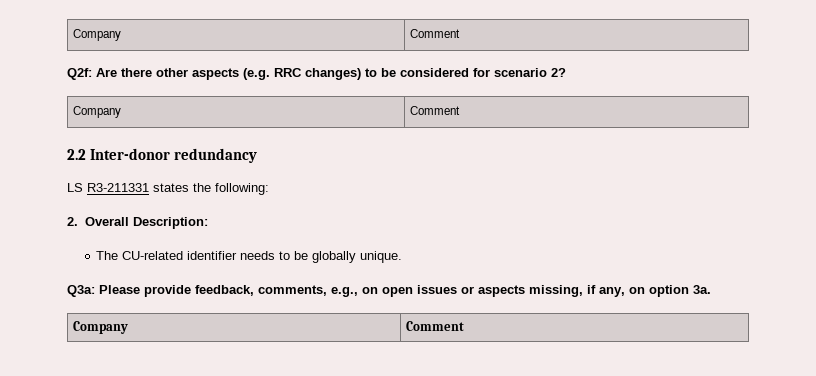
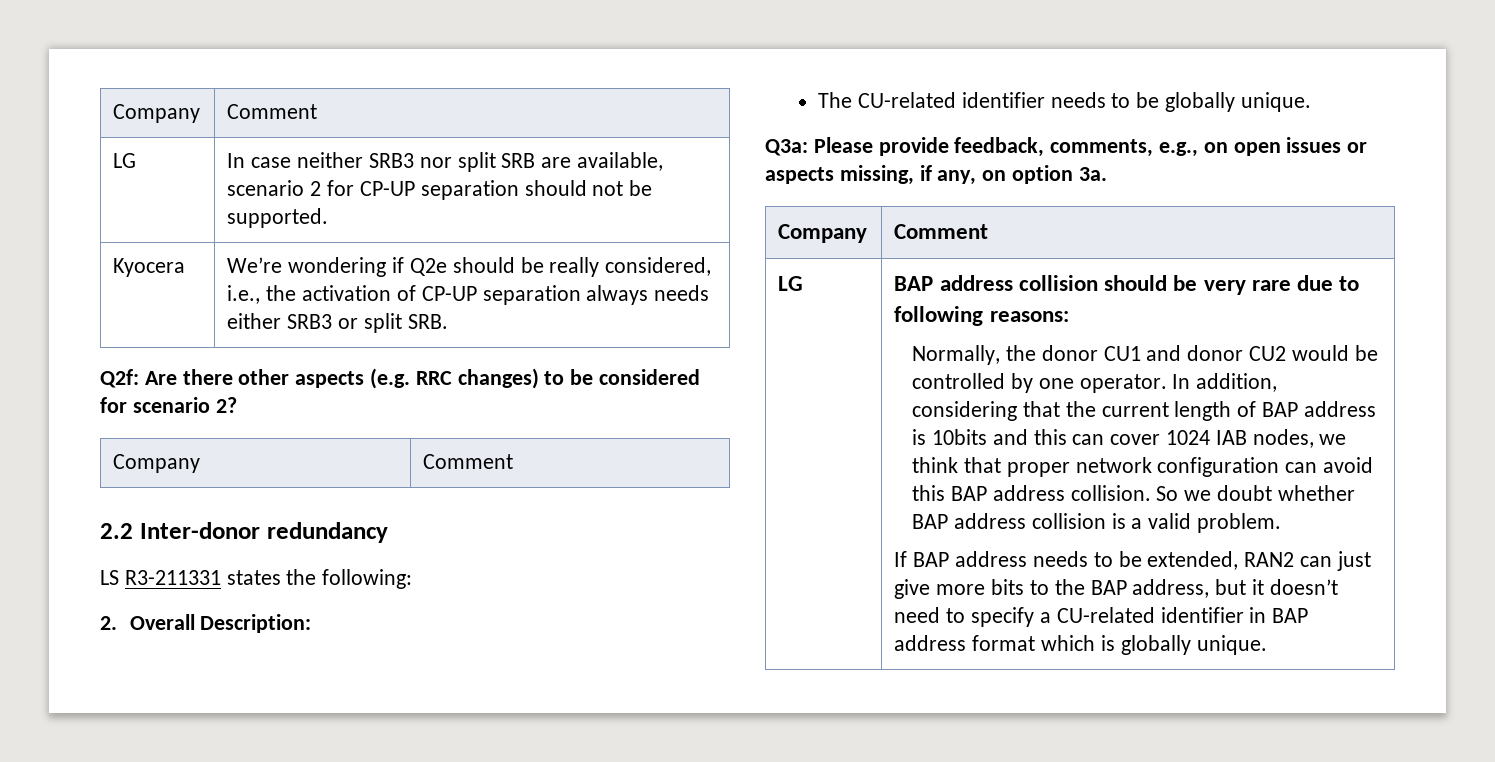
[72,29,121,41] [409,29,460,38] Company | Comment -> [113,104,201,123] [227,104,318,119] [113,153,137,168] [227,152,663,172] [227,180,653,200] [227,208,329,228] [113,258,186,277] [227,257,712,277] [227,285,710,305] [227,313,448,333] Company | Comment // LG | In case neither SRB3 nor split SRB are available, scenario 2 for CP-UP separation should not be supported. // Kyocera | We’re wondering if Q2e should be really considered, i.e., the activation of CP-UP separation always needs either SRB3 or split SRB.
(464, 326) none -> [778,276,804,291] [894,275,1360,295] [894,306,1069,326] [912,345,1378,365] [912,373,1278,393] [912,401,1376,421] [912,429,1347,448] [912,457,1374,477] [912,485,1355,501] [912,513,1282,533] [894,551,1371,571] [894,579,1338,599] [894,607,1309,627] [894,635,1267,655] // LG | BAP address collision should be very rare due to following reasons: // Normally, the donor CU1 and donor CU2 would be controlled by one operator. In addition, considering that the current length of BAP address is 10bits and this can cover 1024 IAB nodes, we think that proper network configuration can avoid this BAP address collision. So we doubt whether BAP address collision is a valid problem. // If BAP address needs to be extended, RAN2 can just give more bits to the BAP address, but it doesn’t need to specify a CU-related identifier in BAP address format which is globally unique.

